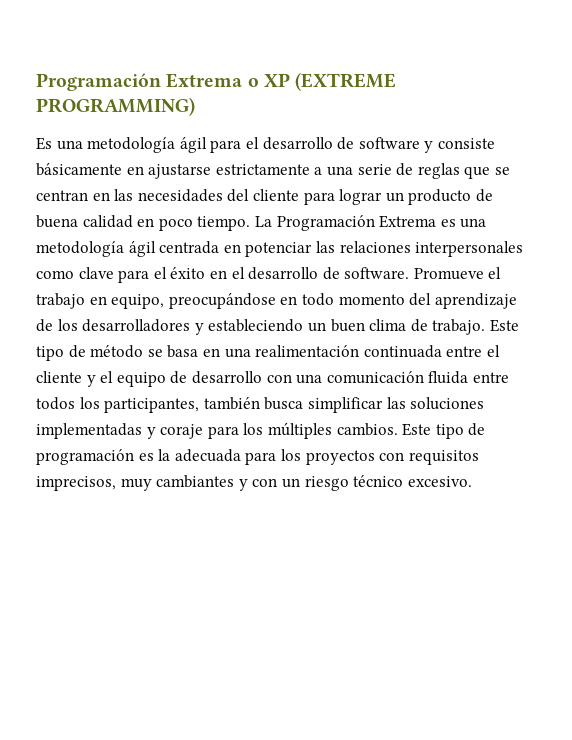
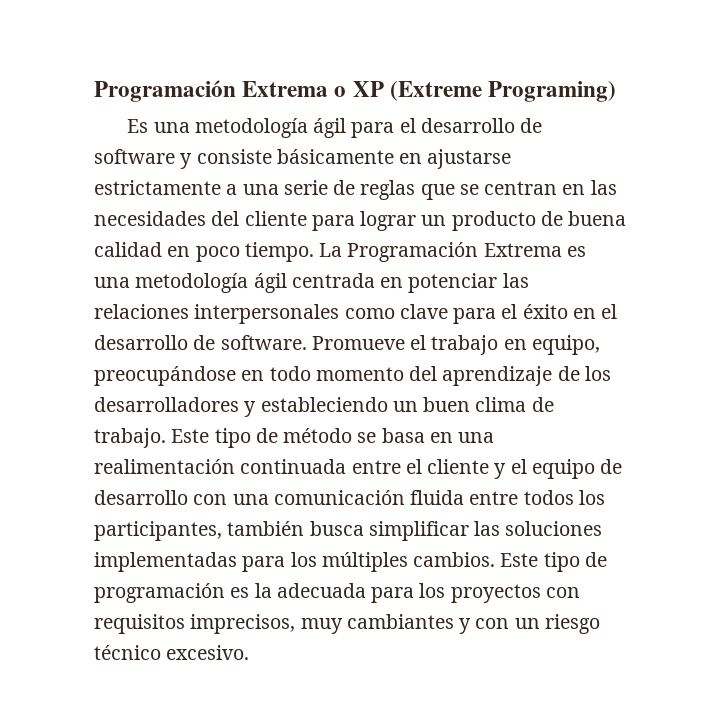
[295,72,397,91] [36,97,195,116] (EXTREME PROGRAMMING) -> [389,81,617,102] (Extreme Programing)
[146,424,204,439] y coraje -> (237, 562) none

